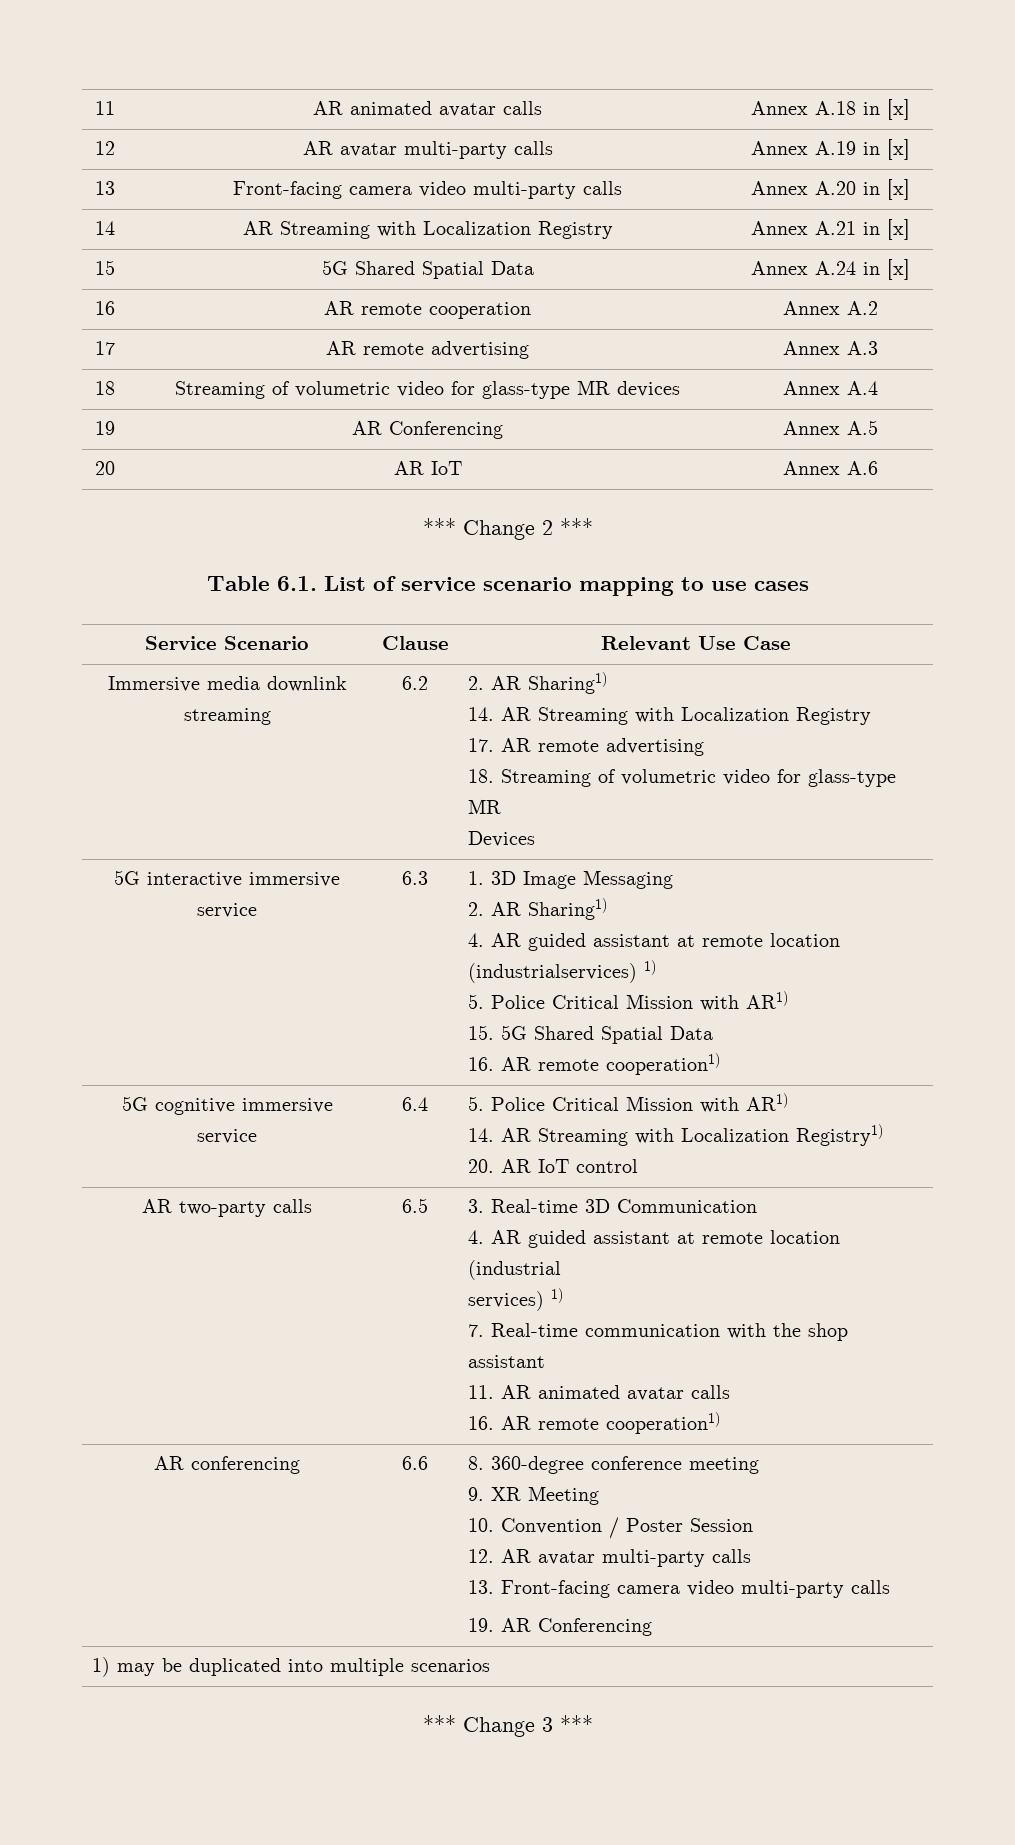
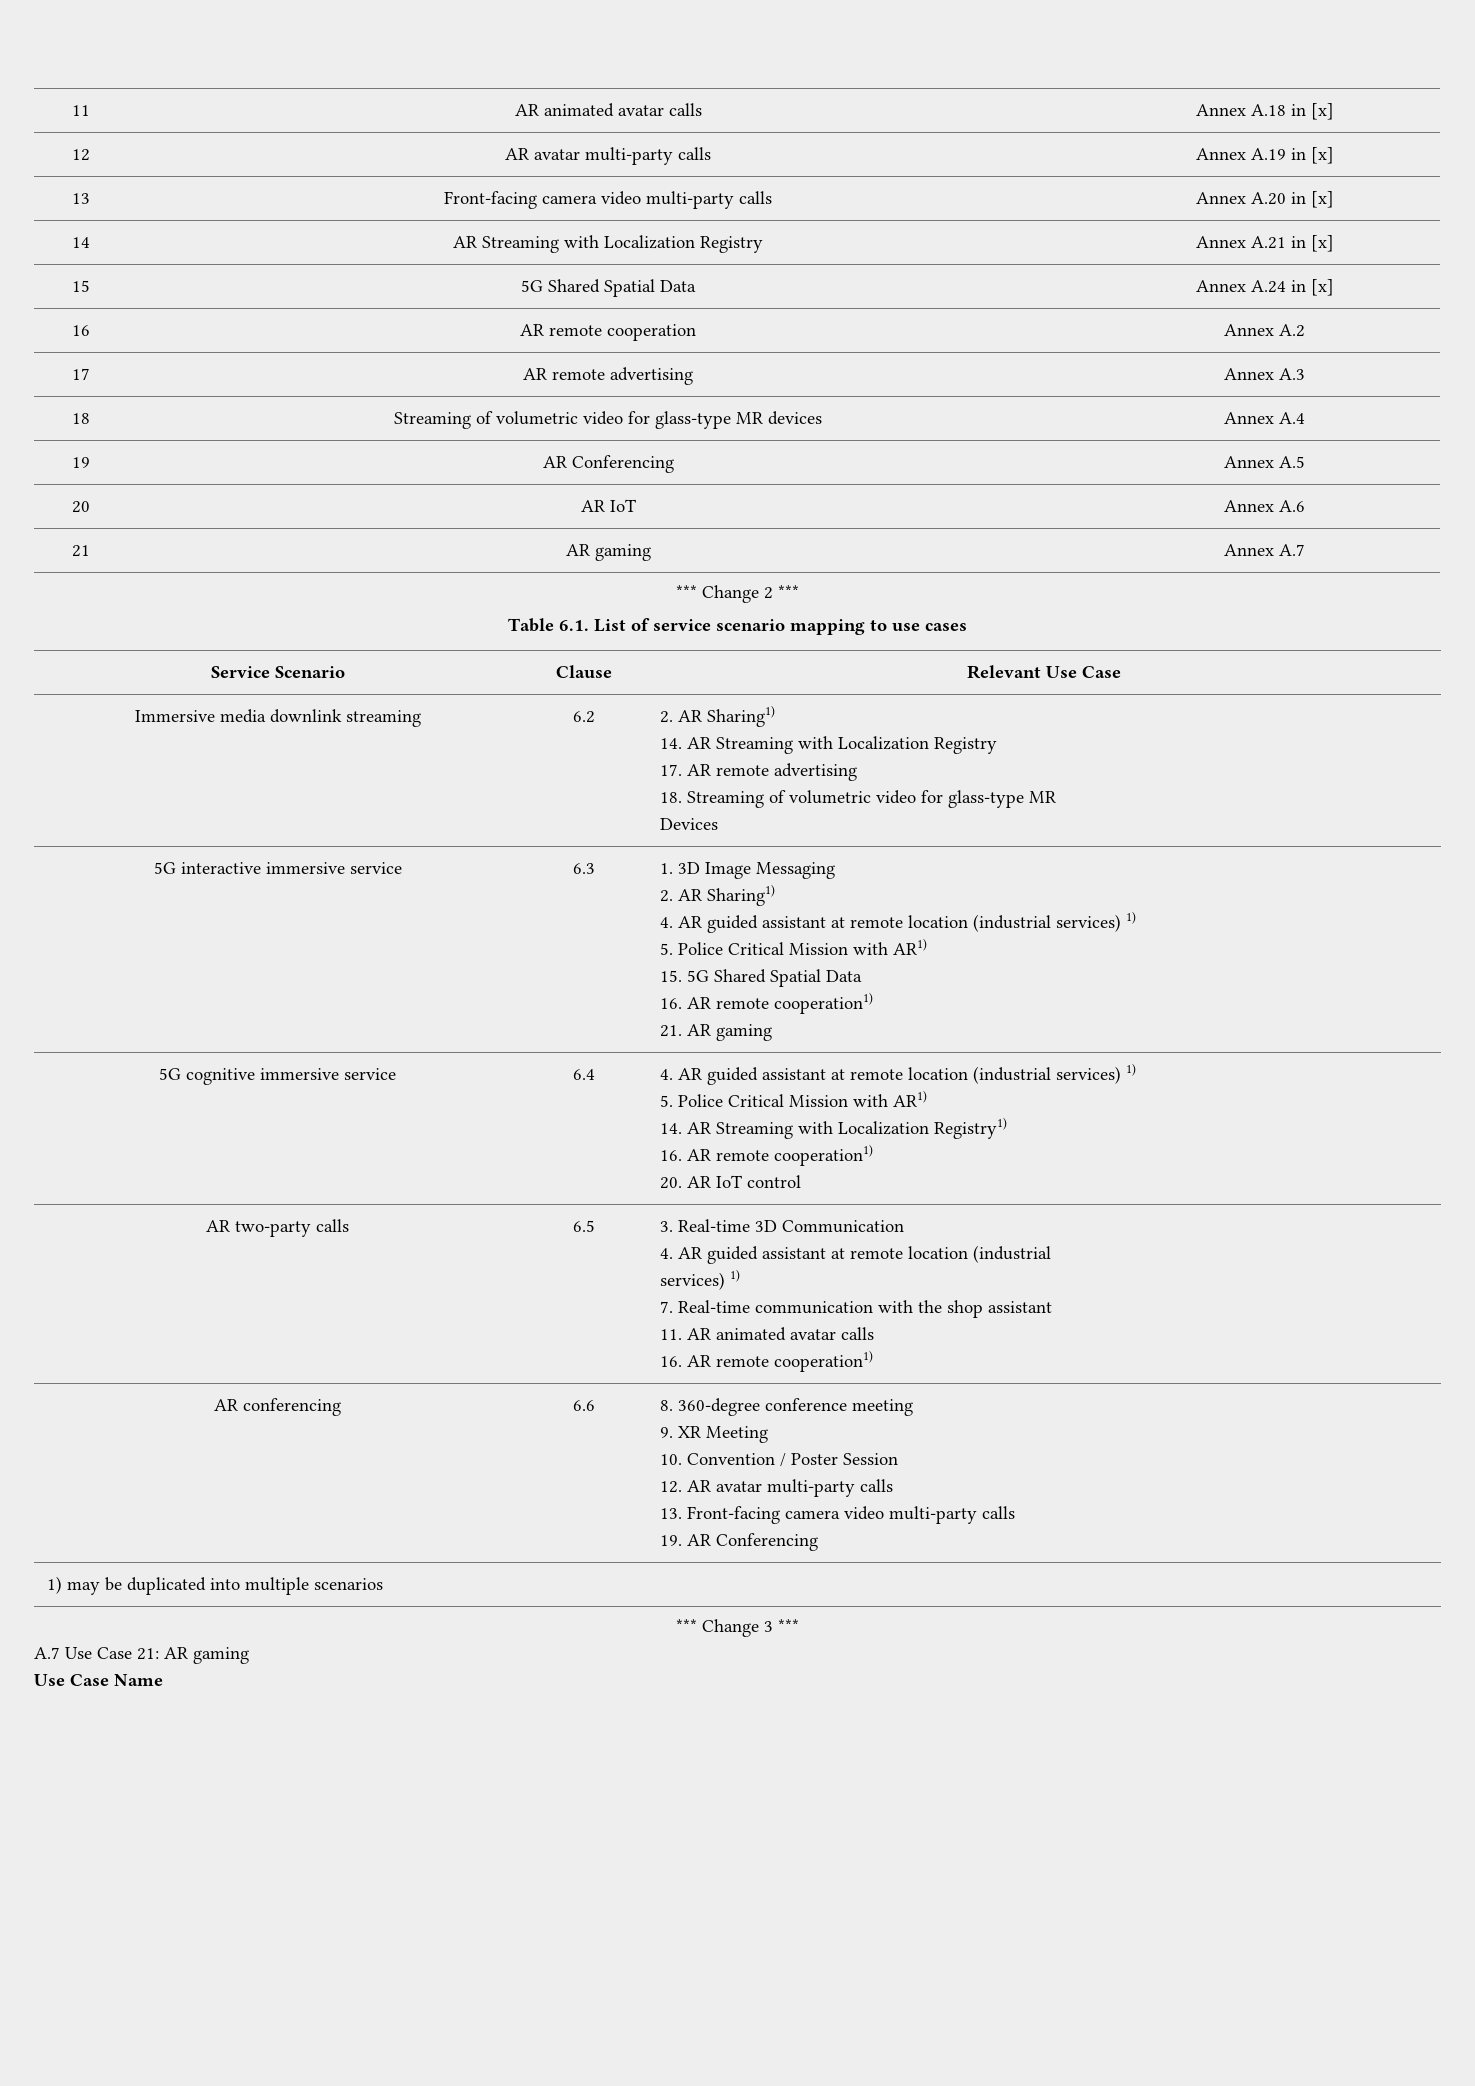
(878, 468) none -> [71,545,90,557] [565,544,651,561] [1224,544,1305,556] // 21 | AR gaming | Annex A.7
[467,963,637,983] (industrialservices) -> [972,914,1121,932] (industrial services)
(720, 1064) none -> [659,1024,772,1041] // 21. AR gaming
(428, 1104) none -> [659,1063,1136,1085] 4. AR guided assistant at remote location (industrial services) 1) //
(883, 1135) none -> [659,1144,873,1166] // 16. AR remote cooperation1)
(593, 1723) none -> [34,1647,249,1664] [34,1674,163,1686] // A.7 Use Case 21: AR gaming // Use Case Name

